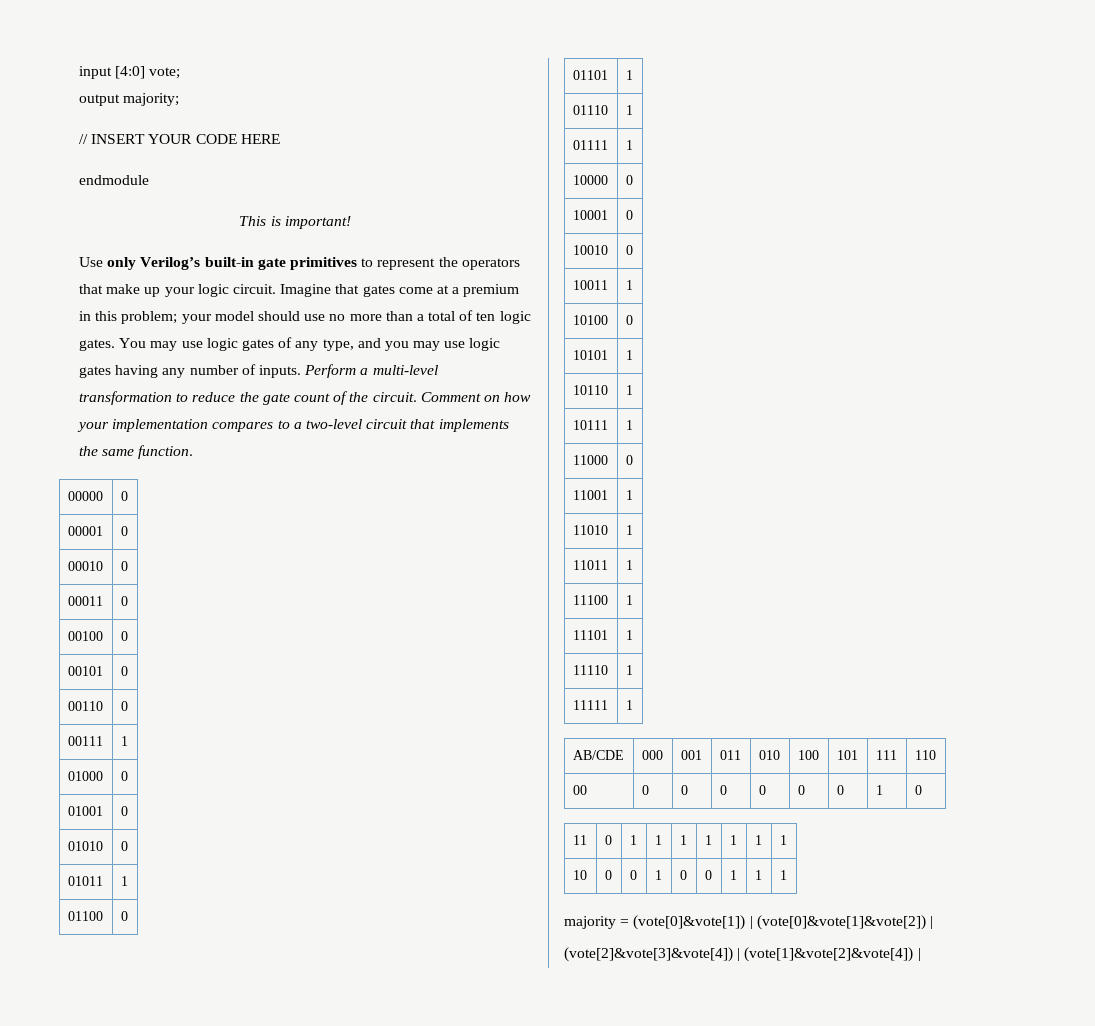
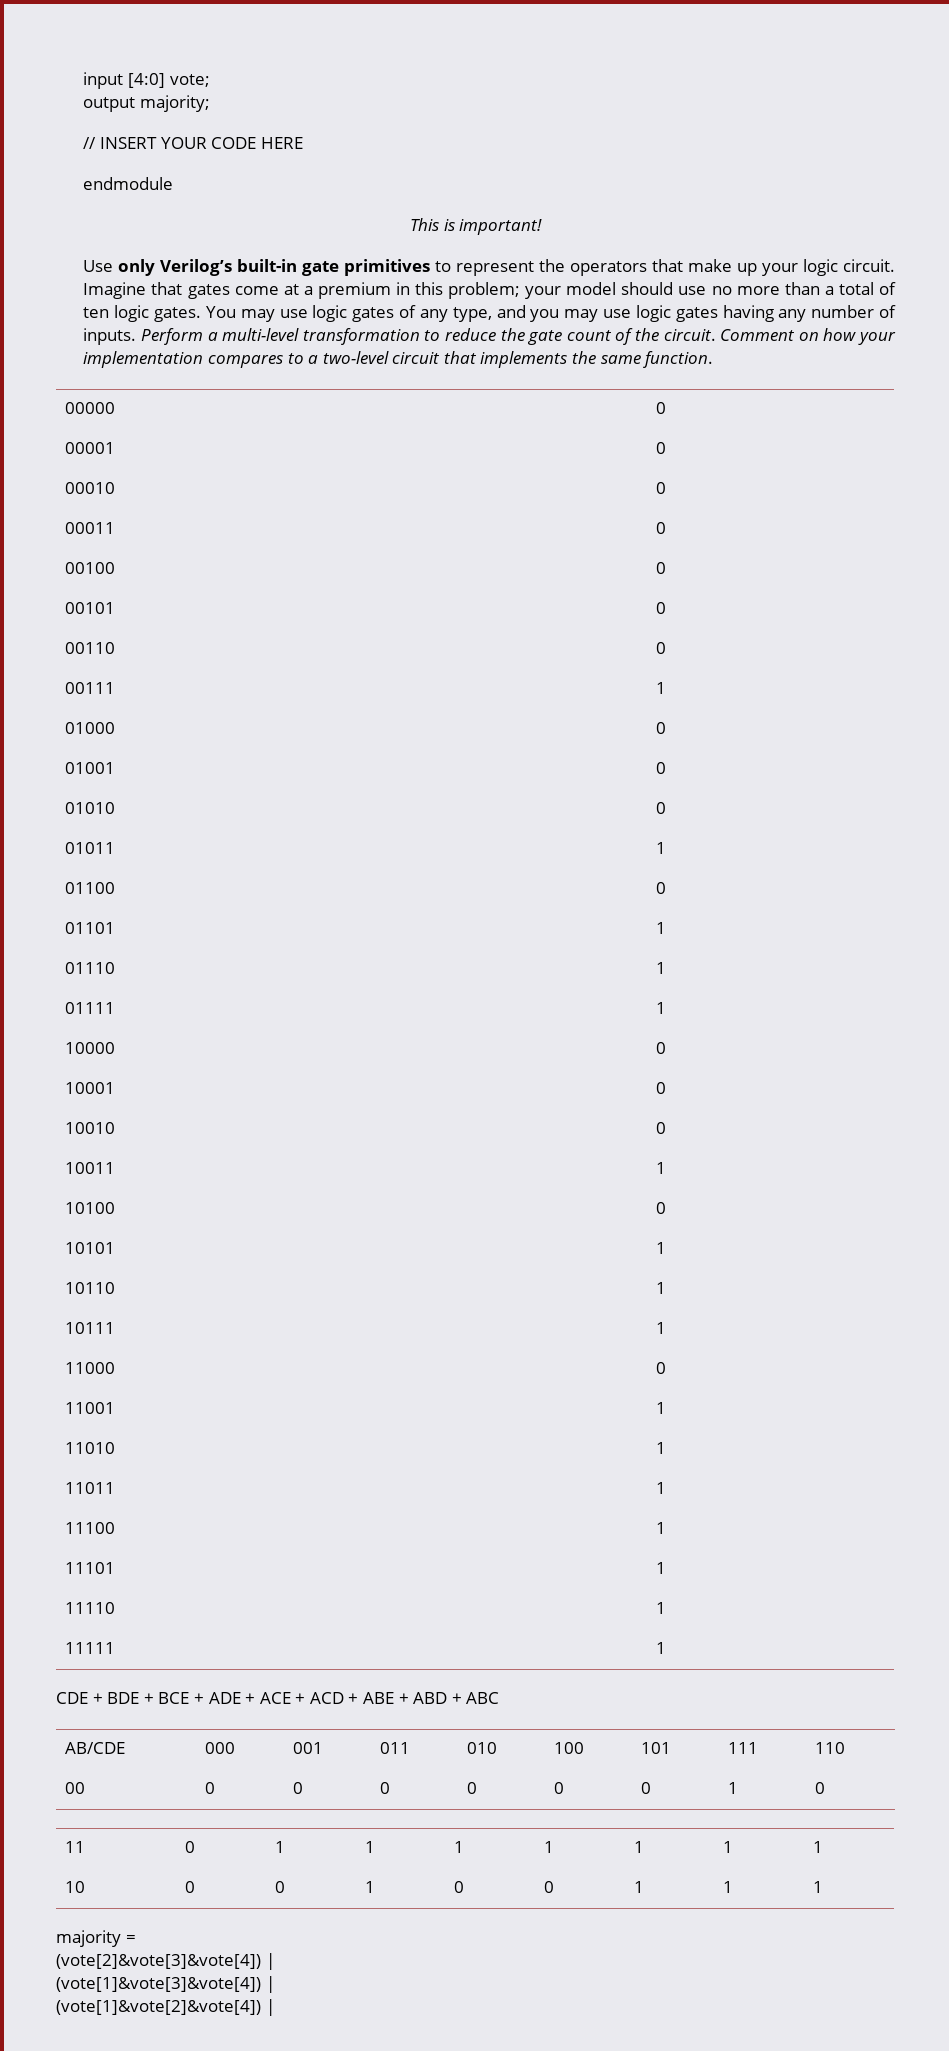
(633, 705) none -> [56,1692,500,1704] // CDE + BDE + BCE + ADE + ACE + ACD + ABE + ABD + ABC
[633,915,933,930] (vote[0]&vote[1]) | (vote[0]&vote[1]&vote[2]) | -> (136, 1939) none
(741, 954) none -> [56,1976,275,1993] // (vote[1]&vote[3]&vote[4]) | //

